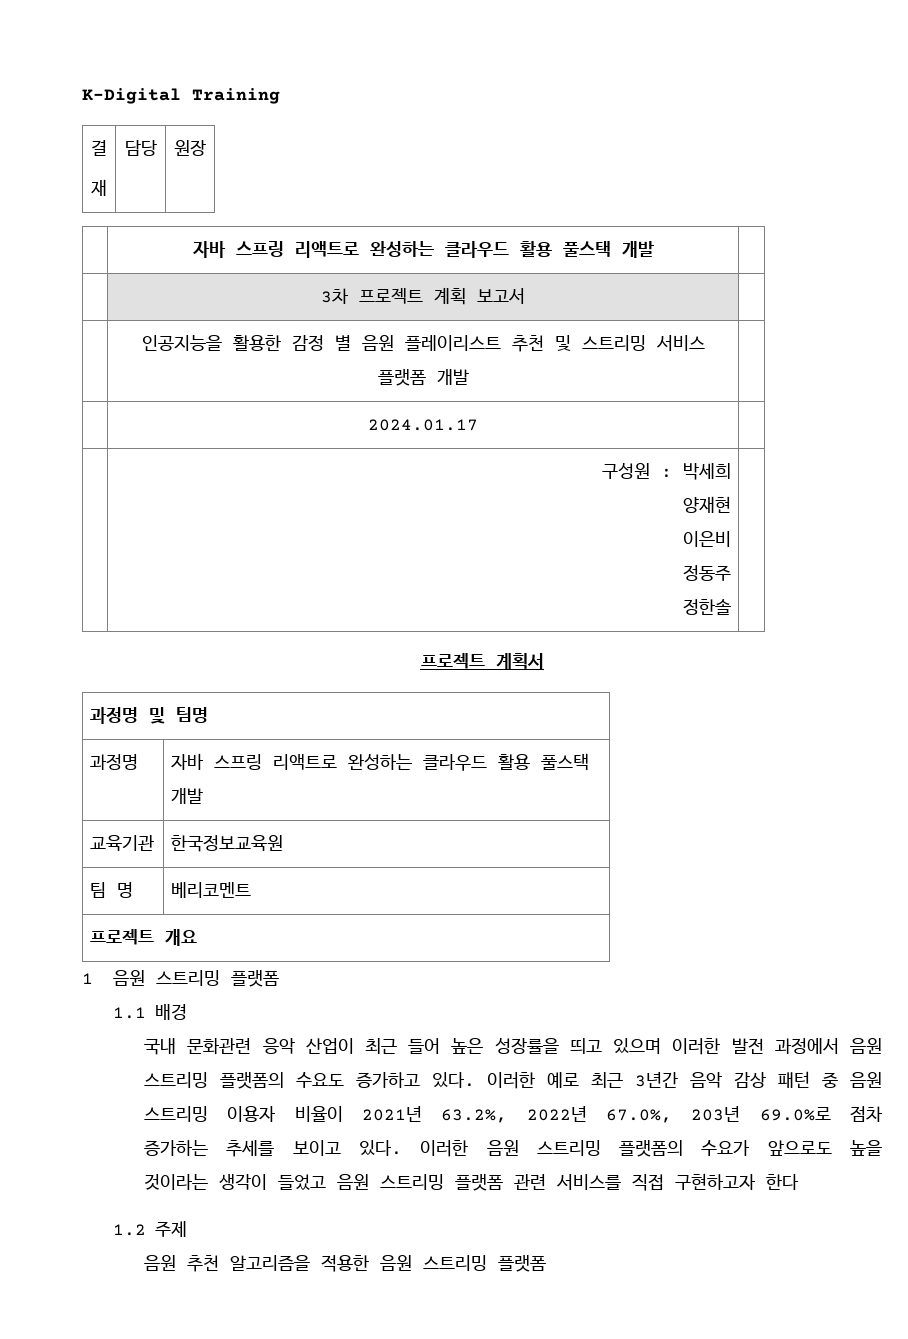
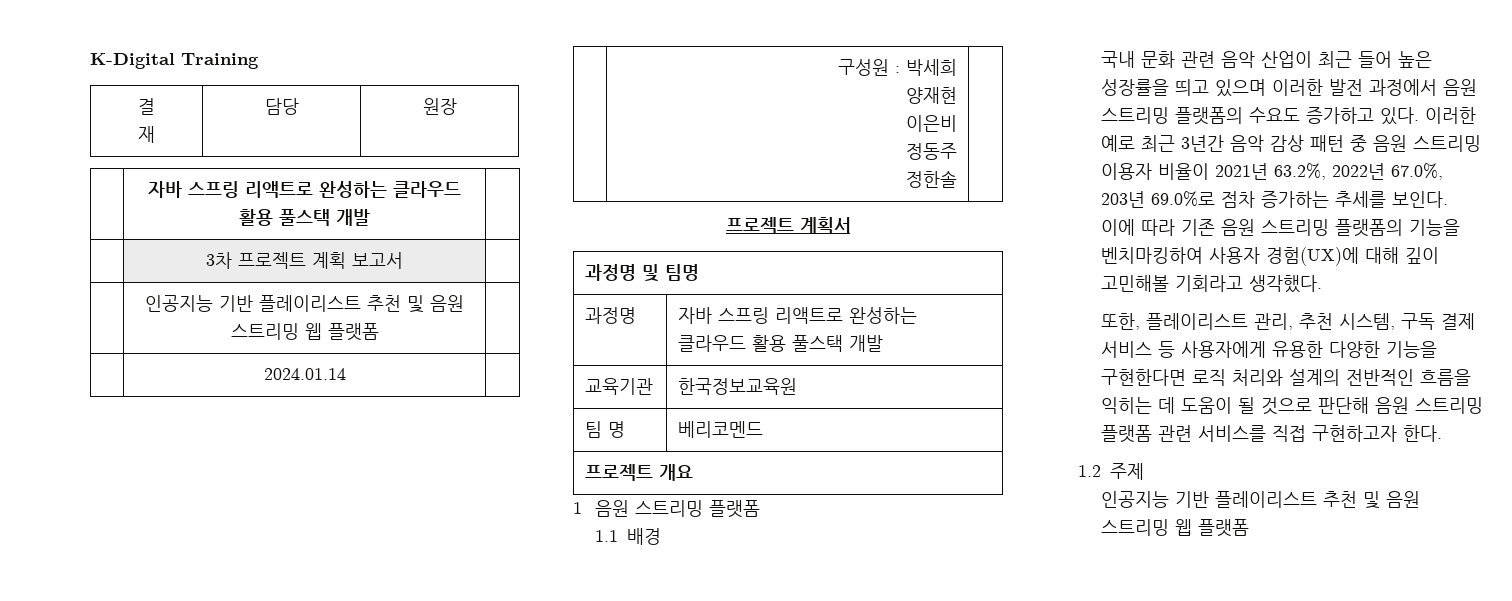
[141,335,705,352] [377,369,469,386] [368,419,478,431] 인공지능을 활용한 감정 별 음원 플레이리스트 추천 및 스트리밍 서비스 플랫폼 개발 | // | 2024.01.17 -> [145,295,464,313] [230,323,379,341] [263,368,346,380] 인공지능 기반 플레이리스트 추천 및 음원 스트리밍 웹 플랫폼 | // | 2024.01.14
[171,882,252,898] 베리코멘트 -> [678,421,764,438] 베리코멘드
[187,1037,295,1055] 문화관련 응악 -> [1140,51,1255,68] 문화 관련 음악
[292,1140,882,1157] [144,1174,327,1191] 보이고 있다. 이러한 음원 스트리밍 플랫폼의 수요가 앞으로도 높을 것이라는 생각이 들었고 -> [1391,191,1448,208] [1100,219,1460,237] [1100,247,1439,266] [1100,275,1322,293] [1100,313,1475,330] [1100,341,1437,358] [1100,369,1471,386] [1100,397,1369,415] 보인다. 이에 따라 기존 음원 스트리밍 플랫폼의 기능을 벤치마킹하여 사용자 경험(UX)에 대해 깊이 고민해볼 기회라고 생각했다. // 또한, 플레이리스트 관리, 추천 시스템, 구독 결제 서비스 등 사용자에게 유용한 다양한 기능을 구현한다면 로직 처리와 설계의 전반적인 흐름을 익히는 데 도움이 될 것으로 판단해
[766,1174,800,1190] 한다 -> [1402,425,1442,442] 한다.
[144,1255,488,1272] 음원 추천 알고리즘을 적용한 음원 스트리밍 -> [1100,491,1420,509] [1100,519,1192,536] 인공지능 기반 플레이리스트 추천 및 음원 스트리밍 웹

